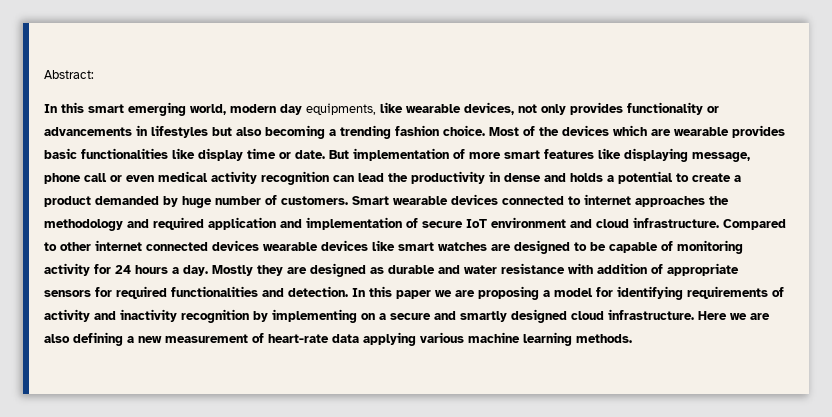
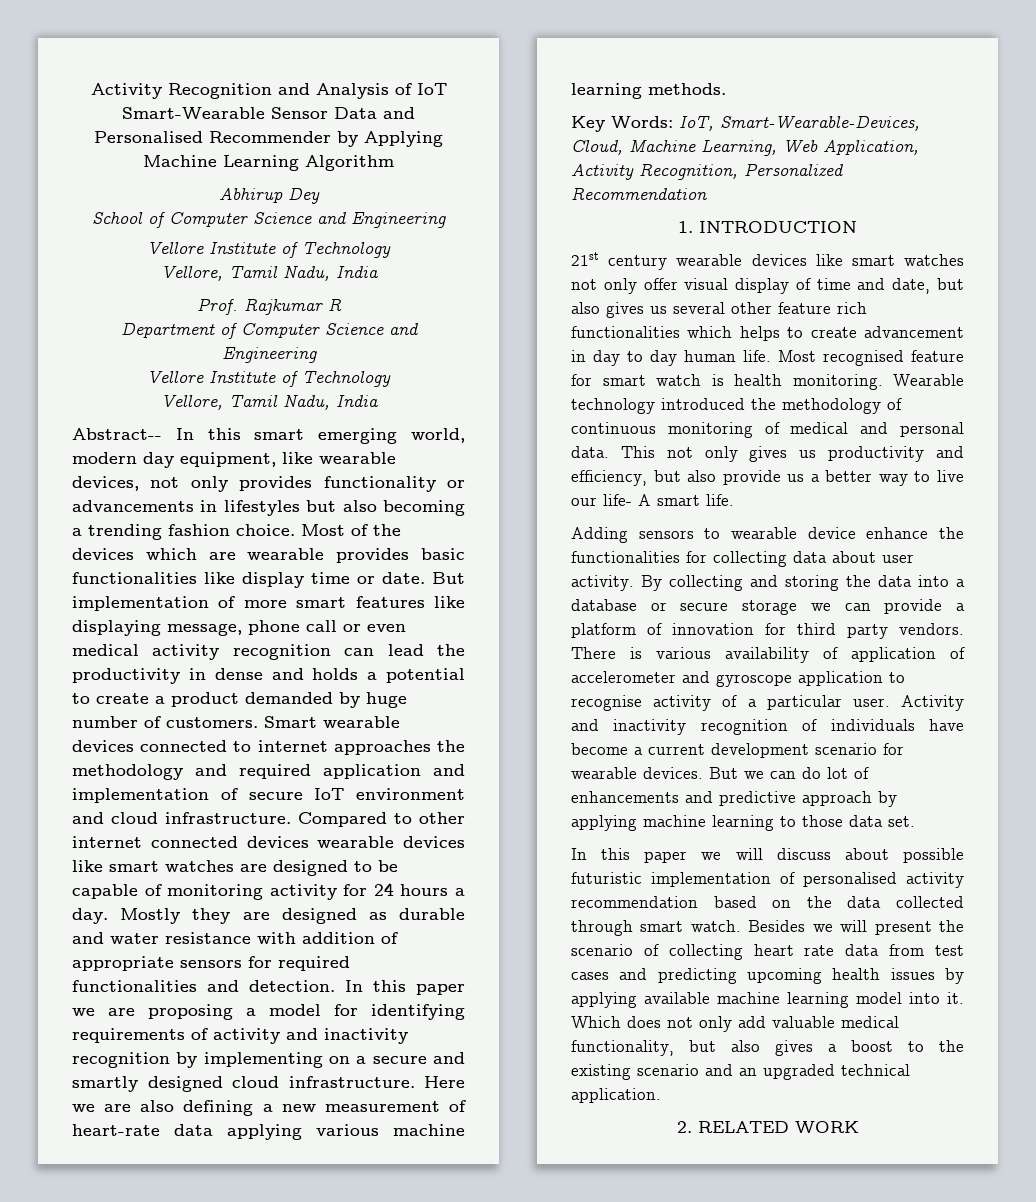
[44,70,94,79] Abstract: // -> [90,83,447,99] [122,107,415,119] [94,131,443,147] [143,155,394,171] [218,187,320,204] [92,212,446,228] [147,241,391,258] [160,265,379,281] [196,298,342,315] [120,322,419,339] [221,347,317,363] [147,370,391,387] [160,394,379,410] [72,428,162,440] Activity Recognition and Analysis of IoT Smart-Wearable Sensor Data and Personalised Recommender by Applying Machine Learning Algorithm // Abhirup Dey // School of Computer Science and Engineering // Vellore Institute of Technology // Vellore, Tamil Nadu, India // Prof. Rajkumar R // Department of Computer Science and Engineering // Vellore Institute of Technology // Vellore, Tamil Nadu, India // Abstract--
[306,103,376,115] equipments, -> [180,452,276,467] equipment,
(632, 338) none -> [571,115,920,132] [571,139,919,156] [571,163,844,180] [571,187,707,200] [678,221,857,233] [571,252,964,270] [571,278,964,294] [571,302,867,318] [571,326,964,341] [571,350,964,366] [571,374,964,390] [571,398,902,414] [571,422,964,438] [571,446,964,462] [571,470,964,486] [571,494,734,506] [571,527,964,543] [571,551,914,567] [571,575,965,591] [571,599,965,615] [571,623,964,639] [571,647,965,663] [571,671,905,687] [571,695,964,711] [571,719,964,735] [571,743,904,758] [571,767,869,779] [571,791,897,807] [571,815,915,831] [571,848,964,863] [571,872,964,888] [571,896,964,908] [571,920,964,936] [571,944,964,960] [571,968,964,984] [571,992,964,1008] [571,1016,899,1032] [571,1040,964,1056] [571,1064,910,1080] [571,1088,661,1103] [676,1121,859,1133] // Key Words: IoT, Smart-Wearable-Devices, Cloud, Machine Learning, Web Application, Activity Recognition, Personalized Recommendation // 1. INTRODUCTION // 21st century wearable devices like smart watches not only offer visual display of time and date, but also gives us several other feature rich functionalities which helps to create advancement in day to day human life. Most recognised feature for smart watch is health monitoring. Wearable technology introduced the methodology of continuous monitoring of medical and personal data. This not only gives us productivity and efficiency, but also provide us a better way to live our life- A smart life. // Adding sensors to wearable device enhance the functionalities for collecting data about user activity. By collecting and storing the data into a database or secure storage we can provide a platform of innovation for third party vendors. There is various availability of application of accelerometer and gyroscope application to recognise activity of a particular user. Activity and inactivity recognition of individuals have become a current development scenario for wearable devices. But we can do lot of enhancements and predictive approach by applying machine learning to those data set. // In this paper we will discuss about possible futuristic implementation of personalised activity recommendation based on the data collected through smart watch. Besides we will present the scenario of collecting heart rate data from test cases and predicting upcoming health issues by applying available machine learning model into it. Which does not only add valuable medical functionality, but also gives a boost to the existing scenario and an upgraded technical application. // 2. RELATED WORK

